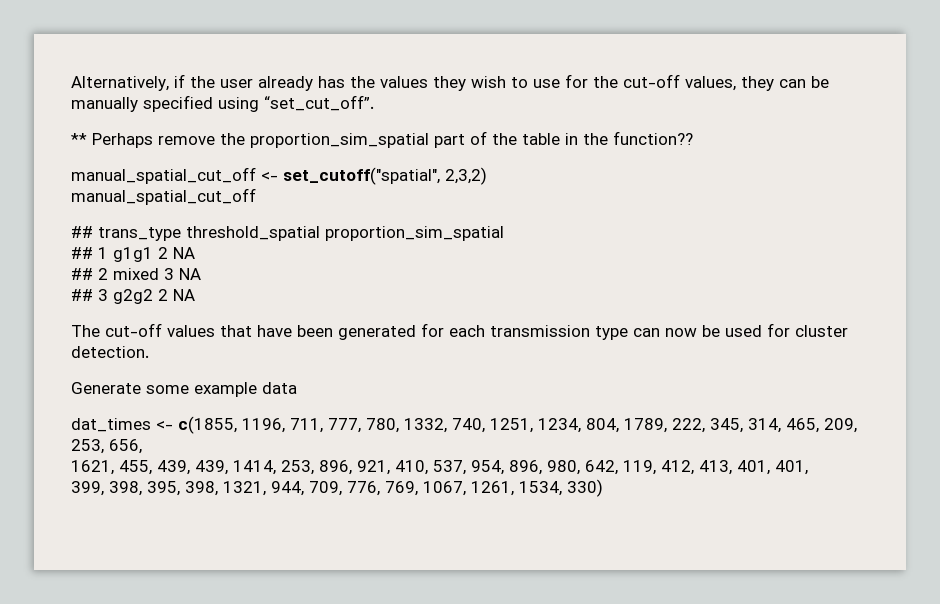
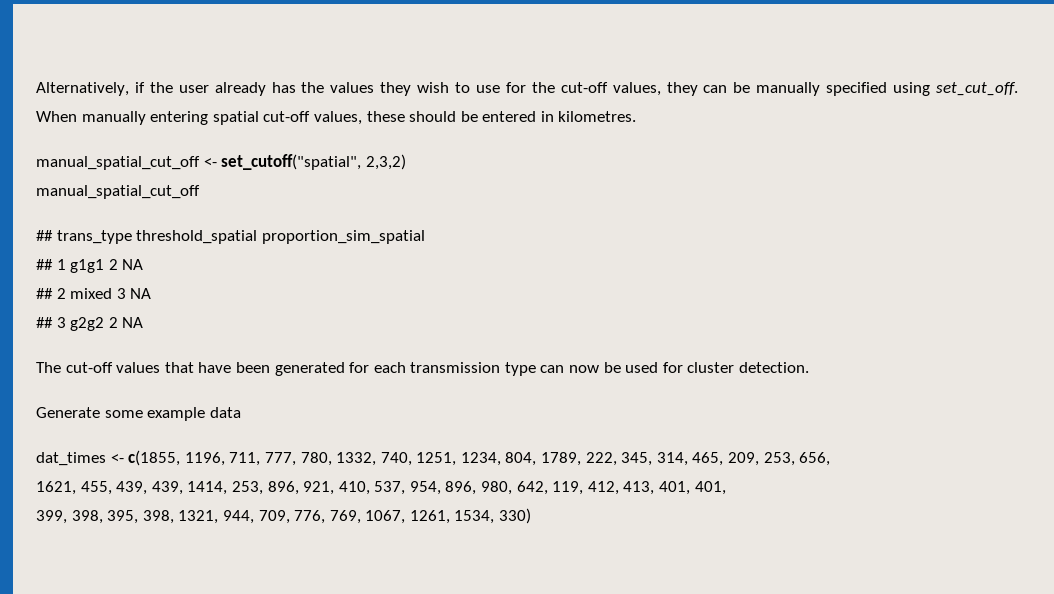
[264,95,374,111] [71,131,693,148] “set_cut_off”. // ** Perhaps remove the proportion_sim_spatial part of the table in the function?? -> [935,82,1018,96] [36,111,637,125] set_cut_off. When manually entering spatial cut-off values, these should be entered in kilometres.

